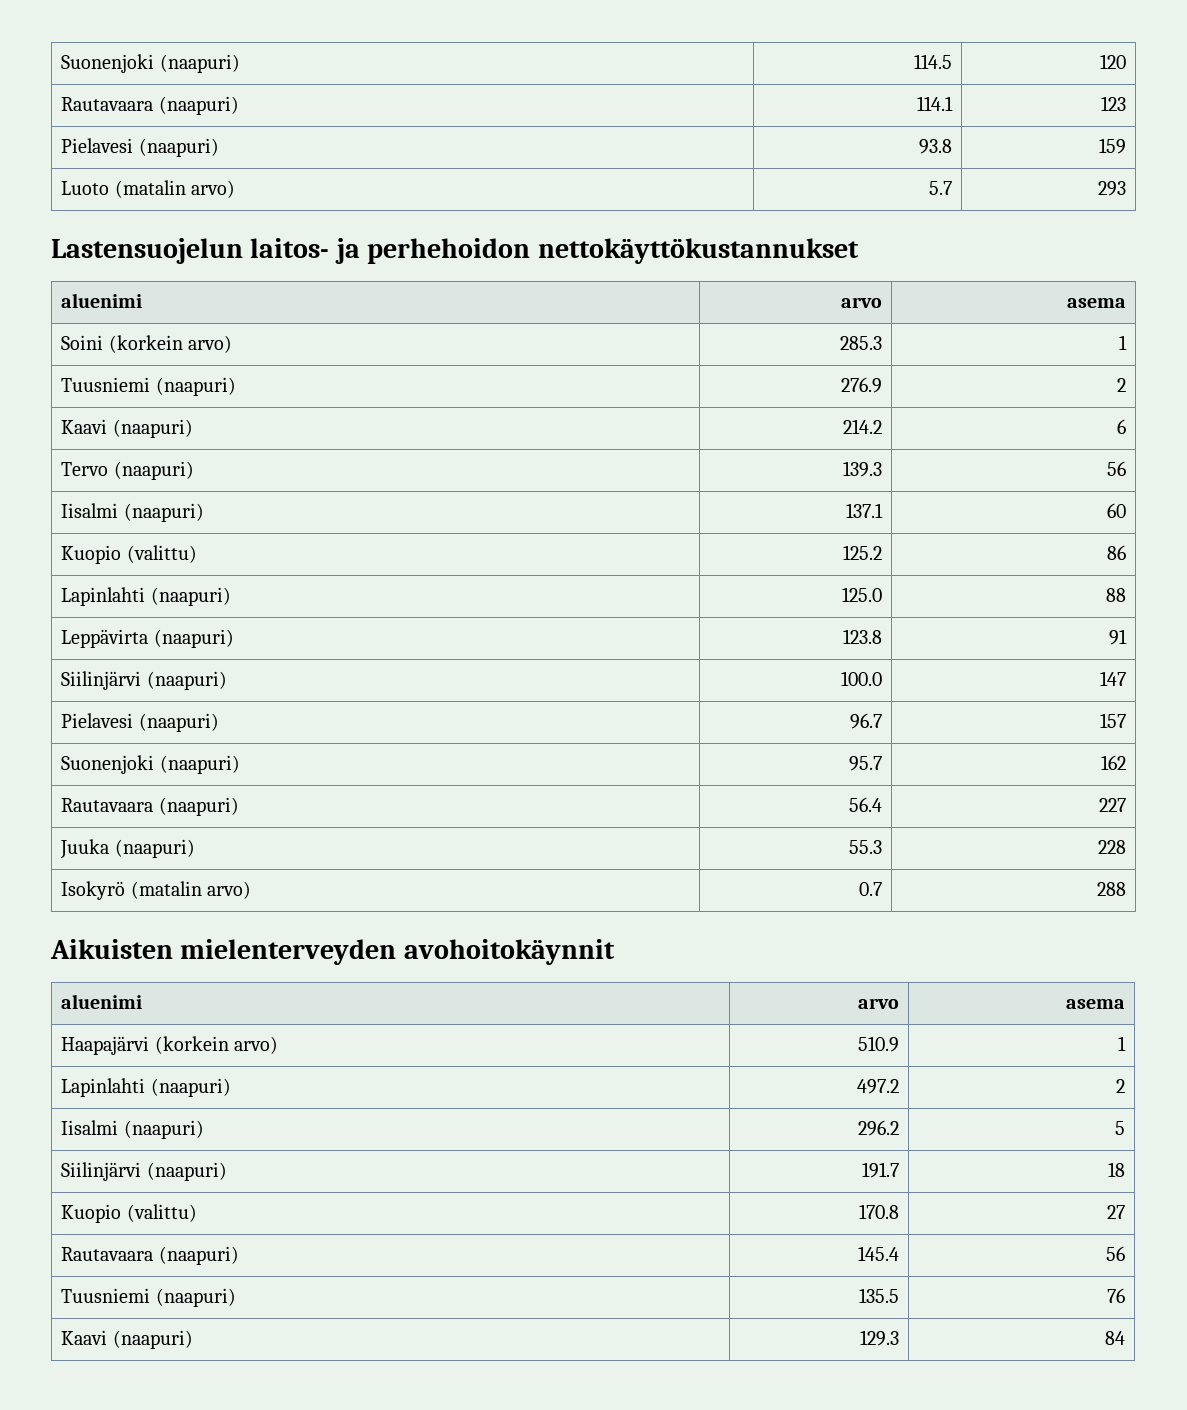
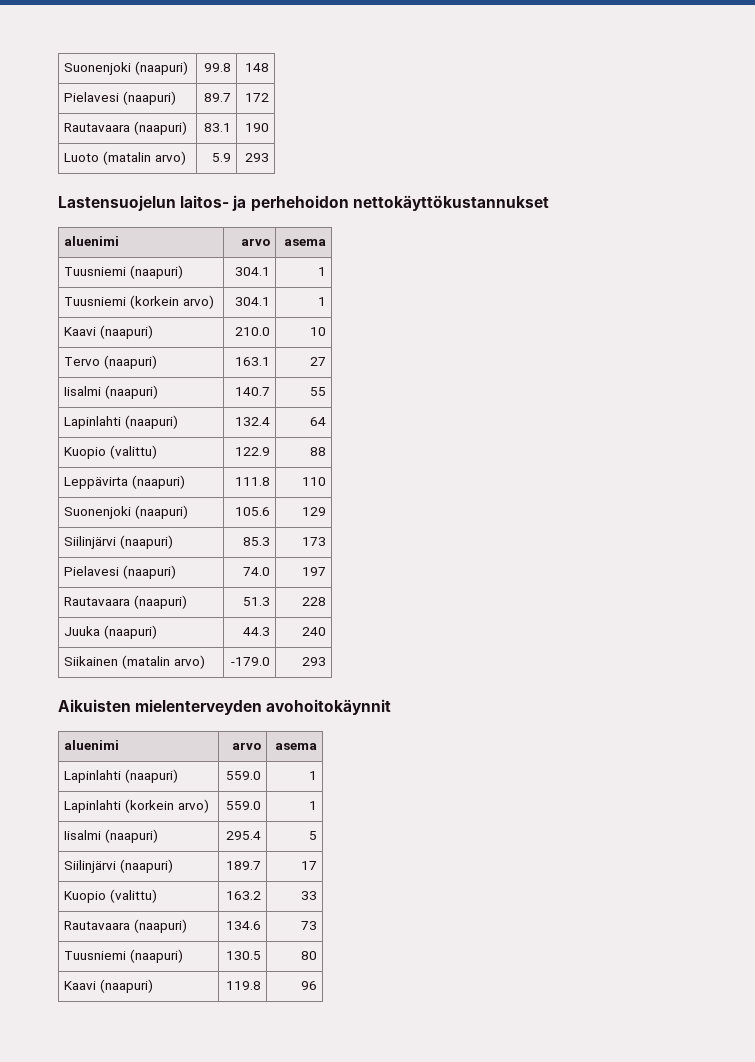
[61,54,240,73] [913,54,952,69] [1099,54,1126,69] [61,96,239,115] [916,96,953,111] [1100,96,1126,111] [61,138,219,157] [918,139,952,154] [1098,138,1126,154] Suonenjoki (naapuri) | 114.5 | 120 // Rautavaara (naapuri) | 114.1 | 123 // Pielavesi (naapuri) | 93.8 | 159 -> [64,61,188,75] [203,63,231,72] [244,63,269,72] [64,91,176,105] [203,93,231,102] [244,93,269,102] [64,121,187,135] [203,123,231,132] [244,123,269,132] Suonenjoki (naapuri) | 99.8 | 148 // Pielavesi (naapuri) | 89.7 | 172 // Rautavaara (naapuri) | 83.1 | 190
[928,181,952,195] 5.7 -> [211,153,231,162] 5.9
[61,335,233,353] [839,336,882,350] [1118,335,1127,350] [61,377,236,396] [840,377,882,393] [1116,378,1126,392] [61,419,193,438] [842,419,882,434] [1116,419,1126,434] Soini (korkein arvo) | 285.3 | 1 // Tuusniemi (naapuri) | 276.9 | 2 // Kaavi (naapuri) | 214.2 | 6 -> [64,265,183,279] [234,267,270,276] [317,267,326,276] [64,295,214,309] [234,297,270,306] [317,297,326,306] [64,325,153,339] [234,327,270,336] [309,327,326,336] Tuusniemi (naapuri) | 304.1 | 1 // Tuusniemi (korkein arvo) | 304.1 | 1 // Kaavi (naapuri) | 210.0 | 10
[842,461,882,477] [1106,461,1126,476] [61,503,204,522] [845,503,883,518] [1106,503,1126,518] [61,545,197,564] [842,545,882,560] [1106,545,1126,560] [61,587,231,606] [841,587,882,602] [1105,588,1126,602] [61,629,234,648] [842,629,882,644] [1108,629,1127,645] [61,671,227,690] [840,671,882,686] [1099,671,1126,686] [61,713,219,732] [849,713,882,729] [1099,713,1126,728] [61,755,240,774] [848,756,882,771] [1100,755,1126,770] [61,797,239,816] [848,797,882,812] [1098,798,1126,812] 139.3 | 56 // Iisalmi (naapuri) | 137.1 | 60 // Kuopio (valittu) | 125.2 | 86 // Lapinlahti (naapuri) | 125.0 | 88 // Leppävirta (naapuri) | 123.8 | 91 // Siilinjärvi (naapuri) | 100.0 | 147 // Pielavesi (naapuri) | 96.7 | 157 // Suonenjoki (naapuri) | 95.7 | 162 // Rautavaara (naapuri) | 56.4 | 227 -> [234,357,270,366] [309,357,326,366] [64,385,158,399] [234,387,270,396] [309,387,326,396] [64,415,178,429] [234,417,270,426] [309,417,326,426] [64,445,157,459] [234,447,270,456] [309,447,326,456] [64,475,185,489] [234,477,270,486] [301,477,326,486] [64,505,188,519] [234,507,270,516] [301,507,326,516] [64,535,173,549] [242,537,270,546] [301,537,326,546] [64,565,176,579] [242,567,270,576] [301,567,326,576] [64,595,187,609] [242,597,270,606] [301,597,326,606] 163.1 | 27 // Iisalmi (naapuri) | 140.7 | 55 // Lapinlahti (naapuri) | 132.4 | 64 // Kuopio (valittu) | 122.9 | 88 // Leppävirta (naapuri) | 111.8 | 110 // Suonenjoki (naapuri) | 105.6 | 129 // Siilinjärvi (naapuri) | 85.3 | 173 // Pielavesi (naapuri) | 74.0 | 197 // Rautavaara (naapuri) | 51.3 | 228
[848,840,882,854] [1097,840,1126,854] [61,881,252,900] [858,882,882,896] [1096,882,1126,896] 55.3 | 228 // Isokyrö (matalin arvo) | 0.7 | 288 -> [242,627,270,636] [301,627,326,636] [64,655,205,669] [230,657,270,666] [301,657,326,666] 44.3 | 240 // Siikainen (matalin arvo) | -179.0 | 293
[61,1036,279,1055] [857,1036,899,1052] [1117,1036,1126,1051] [61,1078,231,1097] [856,1079,899,1094] [1115,1079,1125,1093] [61,1120,204,1139] [857,1120,899,1136] Haapajärvi (korkein arvo) | 510.9 | 1 // Lapinlahti (naapuri) | 497.2 | 2 // Iisalmi (naapuri) | 296.2 -> [64,769,178,783] [225,771,261,780] [308,771,317,780] [64,799,209,813] [225,801,261,810] [308,801,317,810] [64,829,158,843] [225,831,261,840] Lapinlahti (naapuri) | 559.0 | 1 // Lapinlahti (korkein arvo) | 559.0 | 1 // Iisalmi (naapuri) | 295.4
[861,1162,899,1178] [1107,1162,1125,1177] [61,1204,197,1223] [858,1204,899,1219] [1106,1205,1125,1219] [61,1246,239,1265] [857,1246,899,1261] [1105,1246,1125,1261] [61,1288,236,1307] [858,1288,899,1303] [1106,1288,1125,1303] [61,1330,193,1349] [859,1330,899,1346] [1104,1331,1125,1345] 191.7 | 18 // Kuopio (valittu) | 170.8 | 27 // Rautavaara (naapuri) | 145.4 | 56 // Tuusniemi (naapuri) | 135.5 | 76 // Kaavi (naapuri) | 129.3 | 84 -> [225,861,261,870] [300,861,317,870] [64,889,157,903] [225,891,261,900] [300,891,317,900] [64,919,187,933] [225,921,261,930] [300,921,317,930] [64,949,183,963] [225,951,261,960] [300,951,317,960] [64,979,153,993] [225,981,261,990] [300,981,317,990] 189.7 | 17 // Kuopio (valittu) | 163.2 | 33 // Rautavaara (naapuri) | 134.6 | 73 // Tuusniemi (naapuri) | 130.5 | 80 // Kaavi (naapuri) | 119.8 | 96

